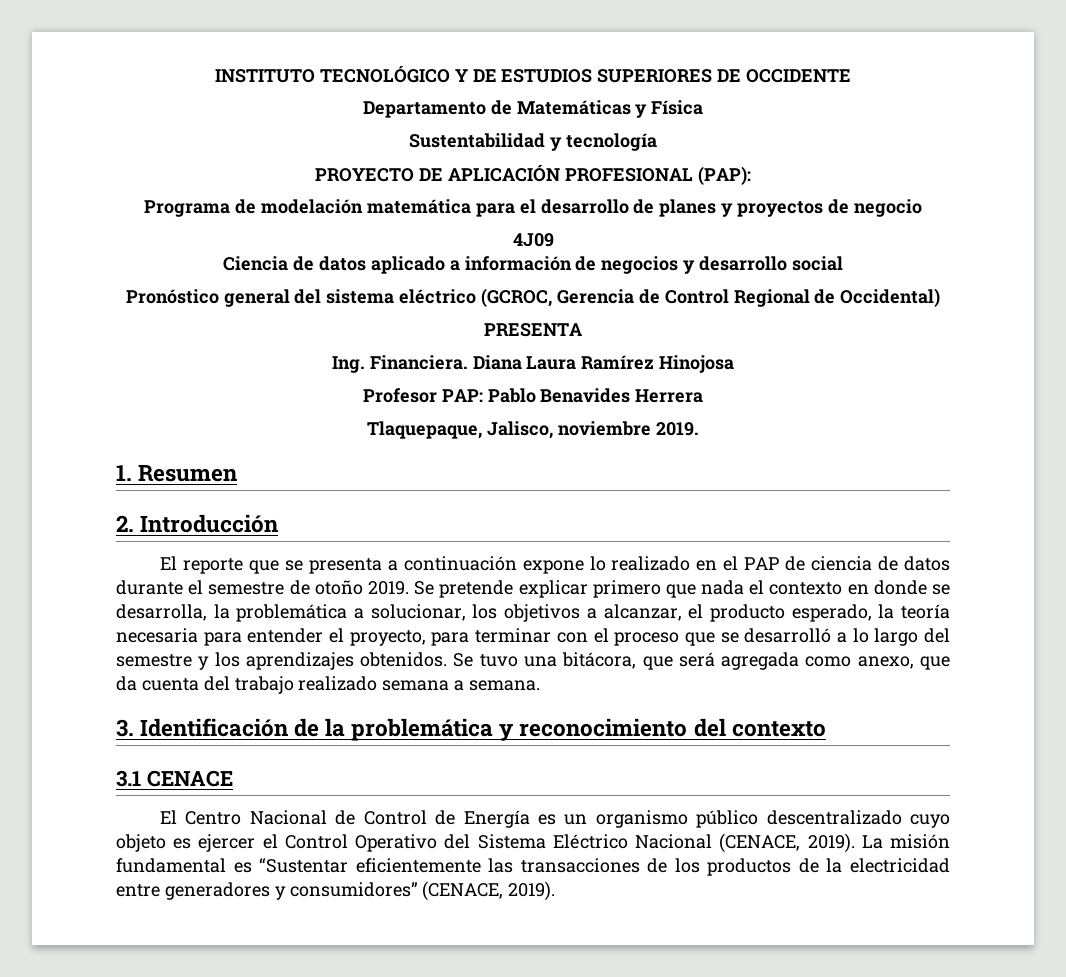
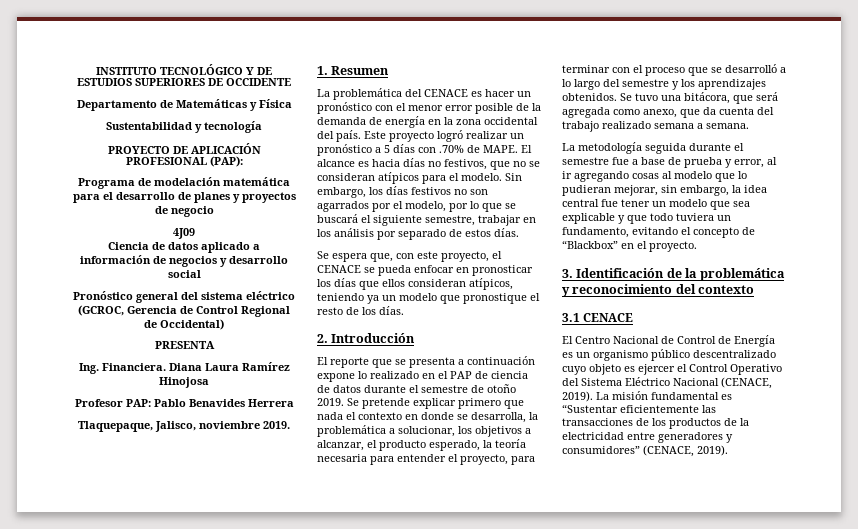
(238, 473) none -> [317,88,531,100] [317,102,541,114] [317,116,538,128] [317,130,524,142] [317,144,532,156] [317,158,540,170] [317,172,522,184] [317,186,488,198] [317,201,516,212] [317,214,536,226] [317,228,519,240] [317,251,502,262] [317,265,533,276] [317,278,513,290] [317,293,540,304] [317,306,404,315] // La problemática del CENACE es hacer un pronóstico con el menor error posible de la demanda de energía en la zona occidental del país. Este proyecto logró realizar un pronóstico a 5 días con .70% de MAPE. El alcance es hacia días no festivos, que no se consideran atípicos para el modelo. Sin embargo, los días festivos no son agarrados por el modelo, por lo que se buscará el siguiente semestre, trabajar en los análisis por separado de estos días. // Se espera que, con este proyecto, el CENACE se pueda enfocar en pronosticar los días que ellos consideran atípicos, teniendo ya un modelo que pronostique el resto de los días.
(541, 685) none -> [562,142,744,154] [562,157,777,168] [562,171,747,182] [562,185,767,196] [562,199,750,210] [562,213,731,224] [562,227,755,238] [562,240,697,252] // La metodología seguida durante el semestre fue a base de prueba y error, al ir agregando cosas al modelo que lo pudieran mejorar, sin embargo, la idea central fue tener un modelo que sea explicable y que todo tuviera un fundamento, evitando el concepto de “Blackbox” en el proyecto.

